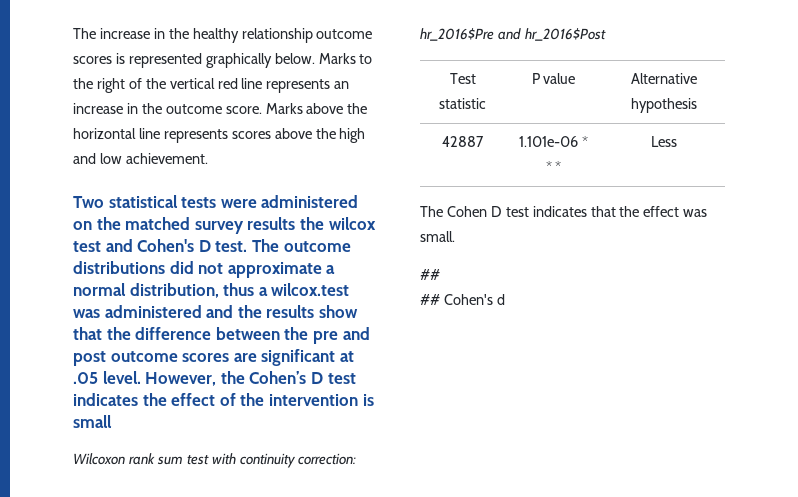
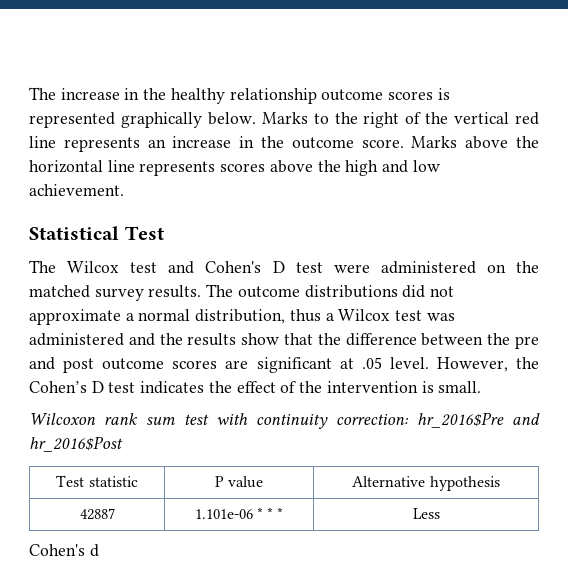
[73,195,217,208] Two statistical tests -> [29,226,164,240] [29,260,323,274] Statistical Test // The Wilcox test and Cohen's D test
[247,217,376,230] [73,239,248,252] results the wilcox test and Cohen's D test. -> [148,285,202,298] results.
[271,283,350,296] wilcox.test -> [338,309,423,321] Wilcox test
[73,415,112,428] small -> [438,381,482,393] small.
[420,206,708,217] [420,231,455,242] [420,269,440,280] [420,294,440,305] The Cohen D test indicates that the effect was small. // ## // ## -> (440, 513) none

